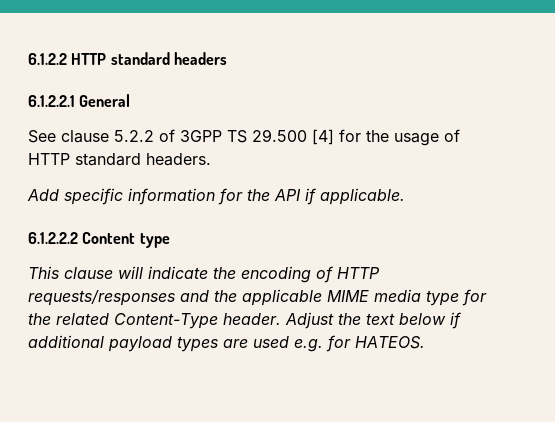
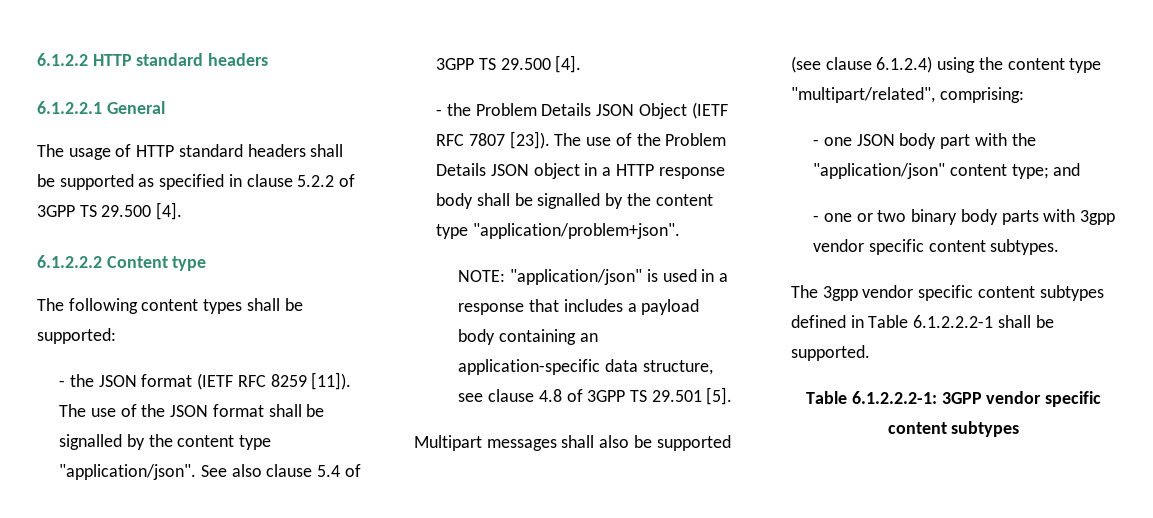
[28,130,56,143] See -> [37,144,344,160] [37,174,242,190] The usage of HTTP standard headers shall be supported as specified in
[312,129,460,146] [28,153,211,166] [27,188,405,205] [28,232,170,248] [28,266,380,283] [28,289,487,306] [28,312,461,329] [28,335,425,352] [4] for the usage of HTTP standard headers. // Add specific information for the API if applicable. // 6.1.2.2.2 Content type // This clause will indicate the encoding of HTTP requests/responses and the applicable MIME media type for the related Content-Type header. Adjust the text below if additional payload types are used e.g. for HATEOS. -> [156,202,183,220] [37,255,207,271] [37,298,303,314] [37,328,116,344] [59,372,352,390] [59,404,325,417] [59,434,272,450] [59,464,361,480] [436,55,582,73] [436,102,728,119] [436,131,727,149] [436,163,725,179] [436,193,713,209] [436,223,680,239] [458,269,728,285] [458,299,700,315] [458,329,598,345] [458,359,713,375] [458,387,733,405] [414,435,731,451] [791,56,1102,73] [791,87,1024,103] [813,133,1036,149] [813,163,1081,179] [813,209,1115,225] [813,239,1060,255] [791,285,1104,301] [791,315,1054,328] [791,345,870,361] [806,391,1101,407] [887,421,1020,437] [4]. // 6.1.2.2.2 Content type // The following content types shall be supported: // - the JSON format (IETF RFC 8259 [11]). The use of the JSON format shall be signalled by the content type "application/json". See also clause 5.4 of 3GPP TS 29.500 [4]. // - the Problem Details JSON Object (IETF RFC 7807 [23]). The use of the Problem Details JSON object in a HTTP response body shall be signalled by the content type "application/problem+json". // NOTE: "application/json" is used in a response that includes a payload body containing an application-specific data structure, see clause 4.8 of 3GPP TS 29.501 [5]. // Multipart messages shall also be supported (see clause 6.1.2.4) using the content type "multipart/related", comprising: // - one JSON body part with the "application/json" content type; and // - one or two binary body parts with 3gpp vendor specific content subtypes. // The 3gpp vendor specific content subtypes defined in Table 6.1.2.2.2-1 shall be supported. // Table 6.1.2.2.2-1: 3GPP vendor specific content subtypes

